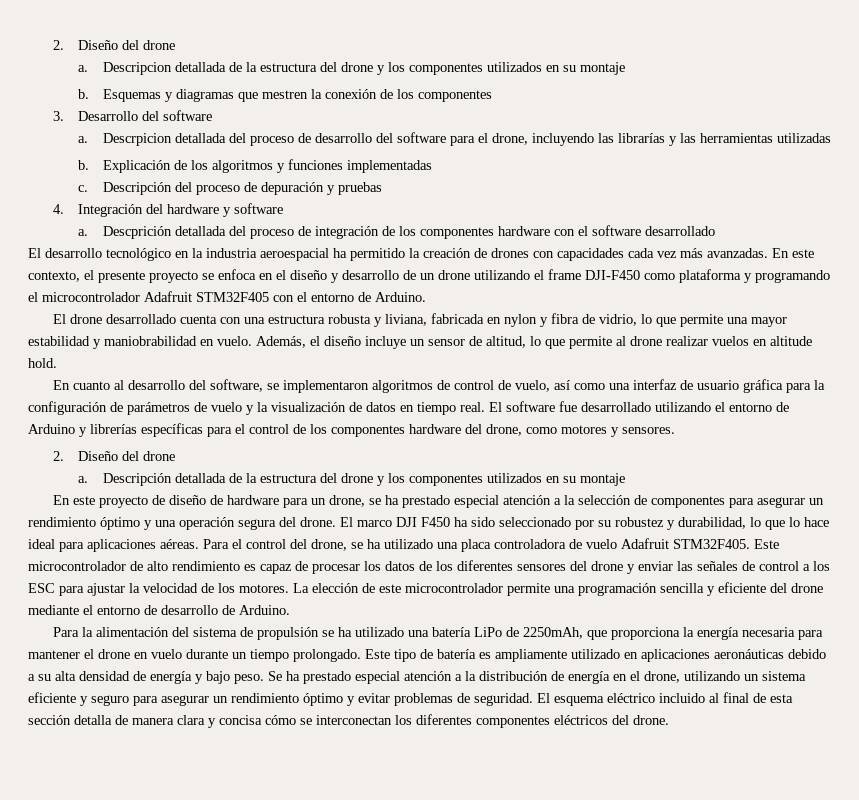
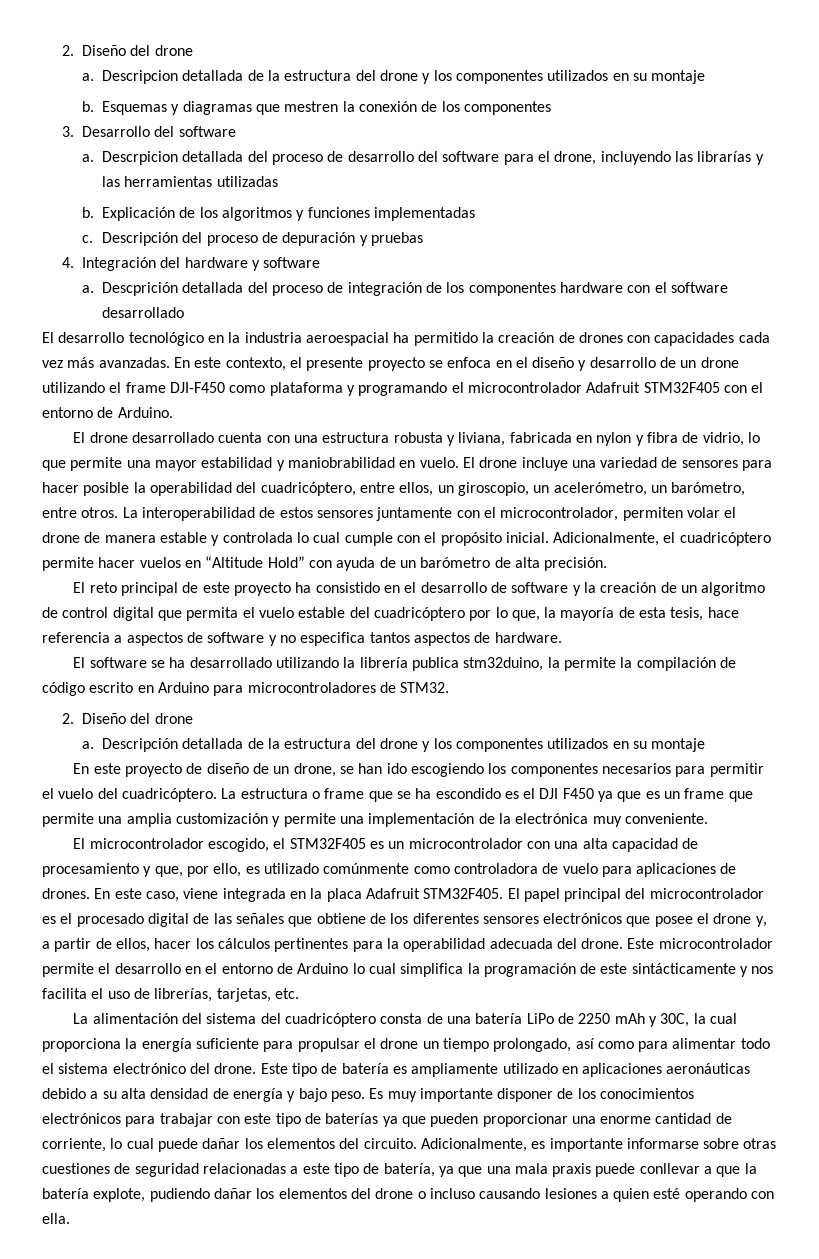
[256,336,812,349] [28,358,57,368] [53,379,826,393] [28,401,789,415] [28,423,675,437] Además, el diseño incluye un sensor de altitud, lo que permite al drone realizar vuelos en altitude hold. // En cuanto al desarrollo del software, se implementaron algoritmos de control de vuelo, así como una interfaz de usuario gráfica para la configuración de parámetros de vuelo y la visualización de datos en tiempo real. El software fue desarrollado utilizando el entorno de Arduino y librerías específicas para el control de los componentes hardware del drone, como motores y sensores. -> [462,457,773,471] [42,482,746,496] [42,507,737,521] [42,532,771,546] [42,556,608,571] [73,582,766,596] [42,607,739,621] [42,632,562,646] [73,657,736,671] [42,682,450,696] El drone incluye una variedad de sensores para hacer posible la operabilidad del cuadricóptero, entre ellos, un giroscopio, un acelerómetro, un barómetro, entre otros. La interoperabilidad de estos sensores juntamente con el microcontrolador, permiten volar el drone de manera estable y controlada lo cual cumple con el propósito inicial. Adicionalmente, el cuadricóptero permite hacer vuelos en “Altitude Hold” con ayuda de un barómetro de alta precisión. // El reto principal de este proyecto ha consistido en el desarrollo de software y la creación de un algoritmo de control digital que permita el vuelo estable del cuadricóptero por lo que, la mayoría de esta tesis, hace referencia a aspectos de software y no especifica tantos aspectos de hardware. // El software se ha desarrollado utilizando la librería publica stm32duino, la permite la compilación de código escrito en Arduino para microcontroladores de STM32.
[227,495,309,508] hardware para -> (269, 768) none
[385,495,825,508] [28,517,829,530] [28,538,779,552] [28,560,830,574] [28,582,823,596] [28,605,290,615] [53,627,824,640] [28,649,361,662] ha prestado especial atención a la selección de componentes para asegurar un rendimiento óptimo y una operación segura del drone. El marco DJI F450 ha sido seleccionado por su robustez y durabilidad, lo que lo hace ideal para aplicaciones aéreas. Para el control del drone, se ha utilizado una placa controladora de vuelo Adafruit STM32F405. Este microcontrolador de alto rendimiento es capaz de procesar los datos de los diferentes sensores del drone y enviar las señales de control a los ESC para ajustar la velocidad de los motores. La elección de este microcontrolador permite una programación sencilla y eficiente del drone mediante el entorno de desarrollo de Arduino. // Para la alimentación del sistema de propulsión se ha utilizado una batería LiPo de 2250mAh, que proporciona la energía necesaria para mantener el drone en vuelo durante un tiempo prolongado. -> [358,763,764,777] [42,788,753,802] [42,813,708,827] [73,838,699,852] [42,863,737,877] [42,888,764,902] [42,913,767,927] [42,938,773,952] [42,963,774,977] [42,988,299,1002] [73,1013,737,1027] [42,1038,770,1052] [42,1063,257,1074] han ido escogiendo los componentes necesarios para permitir el vuelo del cuadricóptero. La estructura o frame que se ha escondido es el DJI F450 ya que es un frame que permite una amplia customización y permite una implementación de la electrónica muy conveniente. // El microcontrolador escogido, el STM32F405 es un microcontrolador con una alta capacidad de procesamiento y que, por ello, es utilizado comúnmente como controladora de vuelo para aplicaciones de drones. En este caso, viene integrada en la placa Adafruit STM32F405. El papel principal del microcontrolador es el procesado digital de las señales que obtiene de los diferentes sensores electrónicos que posee el drone y, a partir de ellos, hacer los cálculos pertinentes para la operabilidad adecuada del drone. Este microcontrolador permite el desarrollo en el entorno de Arduino lo cual simplifica la programación de este sintácticamente y nos facilita el uso de librerías, tarjetas, etc. // La alimentación del sistema del cuadricóptero consta de una batería LiPo de 2250 mAh y 30C, la cual proporciona la energía suficiente para propulsar el drone un tiempo prolongado, así como para alimentar todo el sistema electrónico del drone.
[268,671,806,684] [28,692,793,706] [28,714,669,728] Se ha prestado especial atención a la distribución de energía en el drone, utilizando un sistema eficiente y seguro para asegurar un rendimiento óptimo y evitar problemas de seguridad. El esquema eléctrico incluido al final de esta sección detalla de manera clara y concisa cómo se interconectan los diferentes componentes eléctricos del drone. -> [369,1088,695,1102] [42,1113,732,1127] [42,1138,777,1152] [42,1163,757,1177] [42,1188,775,1202] [42,1213,70,1224] Es muy importante disponer de los conocimientos electrónicos para trabajar con este tipo de baterías ya que pueden proporcionar una enorme cantidad de corriente, lo cual puede dañar los elementos del circuito. Adicionalmente, es importante informarse sobre otras cuestiones de seguridad relacionadas a este tipo de batería, ya que una mala praxis puede conllevar a que la batería explote, pudiendo dañar los elementos del drone o incluso causando lesiones a quien esté operando con ella.

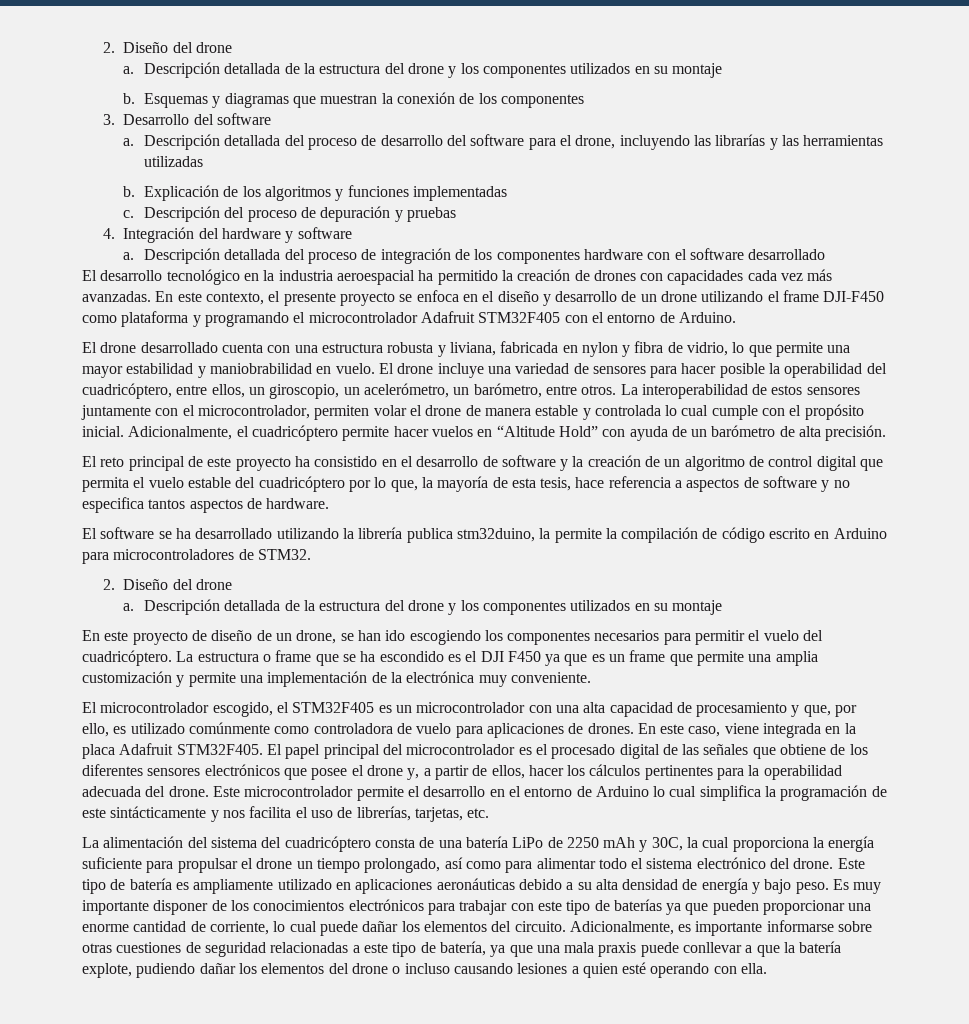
[62,45,193,56] [82,70,179,84] 2. Diseño del drone // a. Descripcion -> [102,42,233,53] [123,62,221,78] 2. Diseño del drone // a. Descripción
[284,101,339,112] mestren -> [320,94,378,104] muestran
[102,151,179,165] Descrpicion -> [144,134,221,150] Descripción
[102,282,179,296] Descprición -> [144,248,221,264] Descripción

